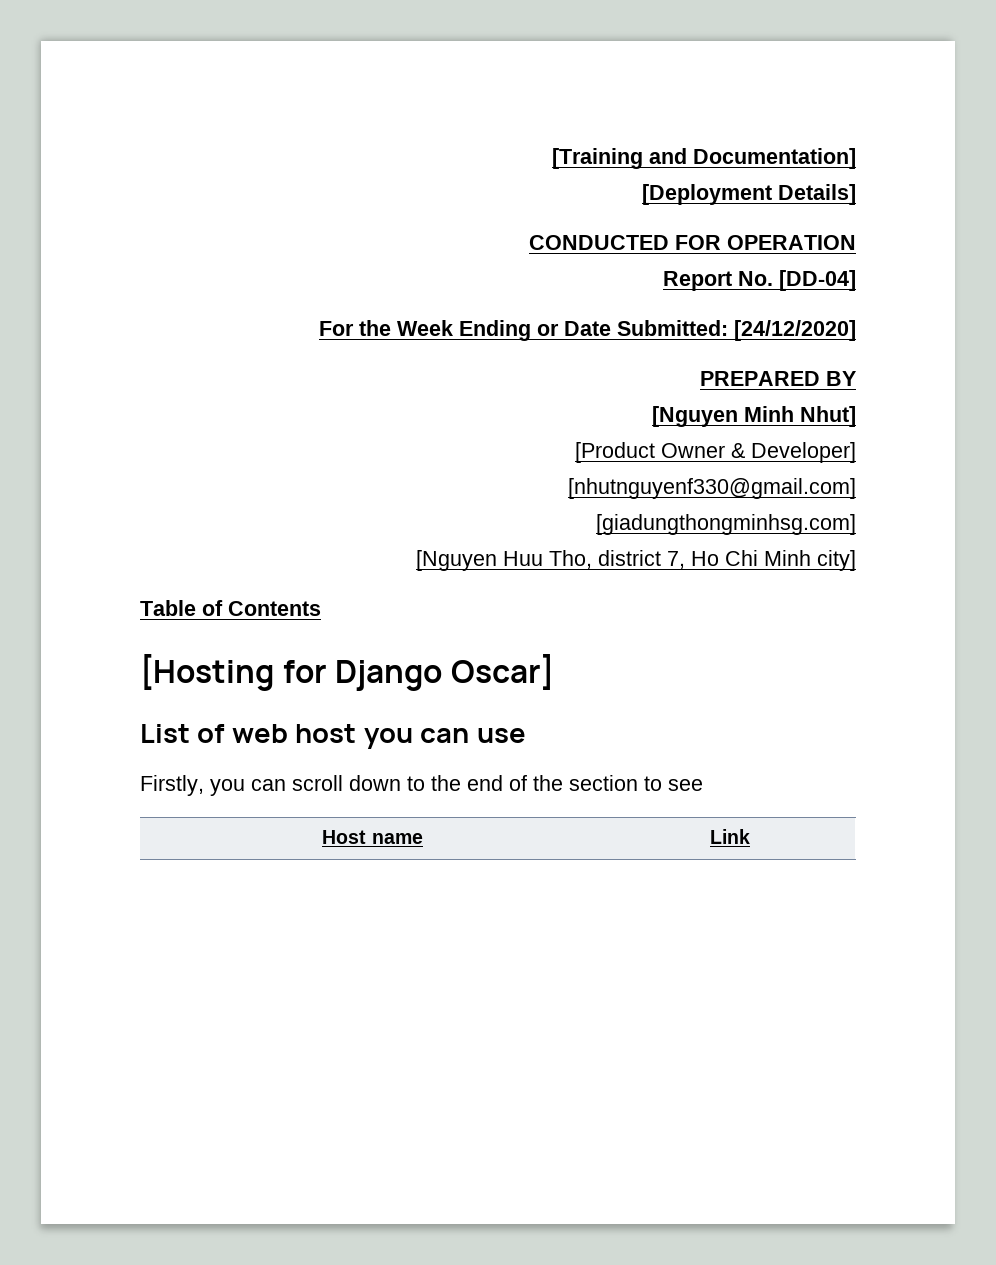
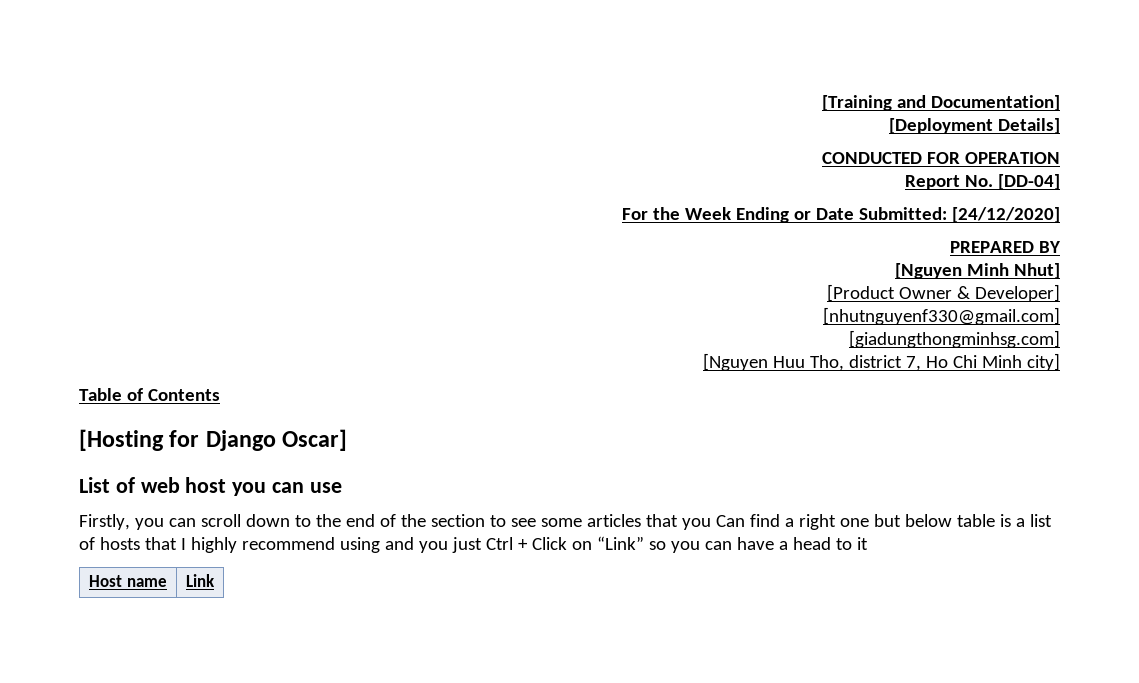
(703, 785) none -> [540,514,1052,530] [79,536,868,553] some articles that you Can find a right one but below table is a list of hosts that I highly recommend using and you just Ctrl + Click on “Link” so you can have a head to it

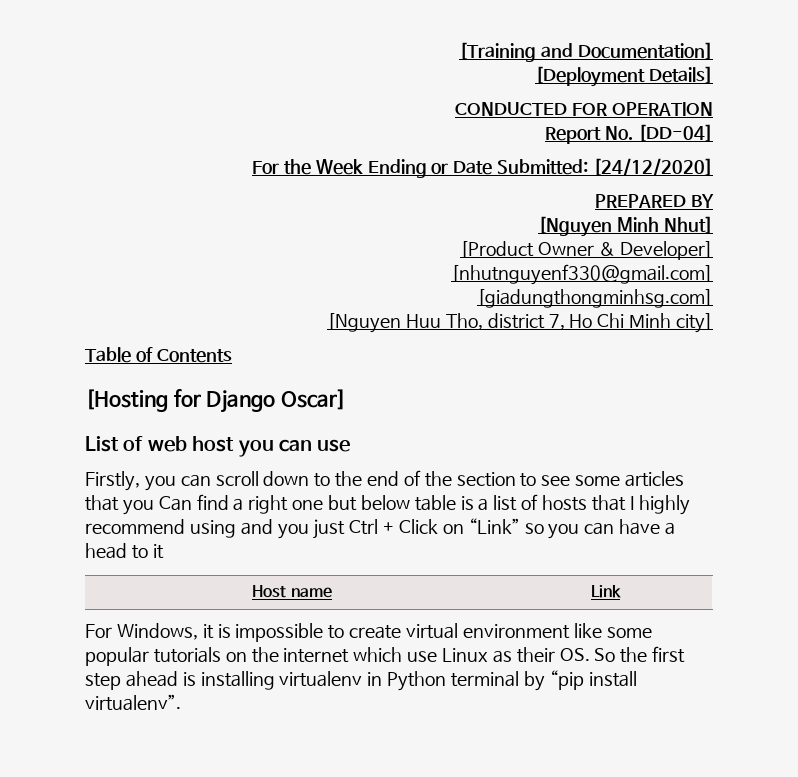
(215, 580) none -> [85,623,652,642] [85,646,686,666] [85,670,637,691] [85,694,181,711] // For Windows, it is impossible to create virtual environment like some popular tutorials on the internet which use Linux as their OS. So the first step ahead is installing virtualenv in Python terminal by “pip install virtualenv”.

